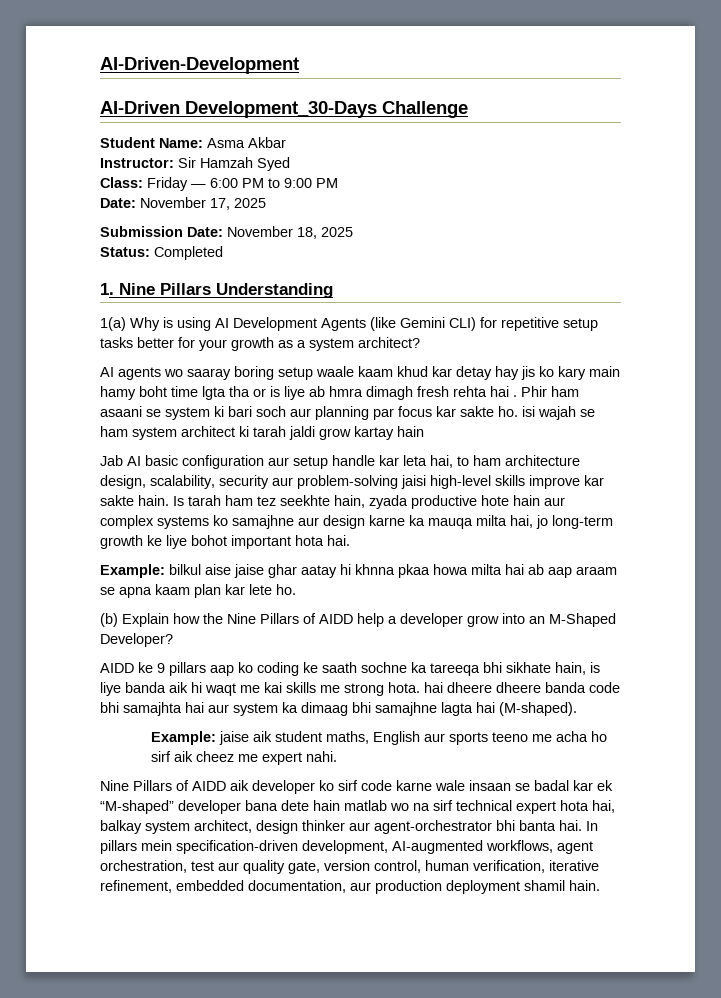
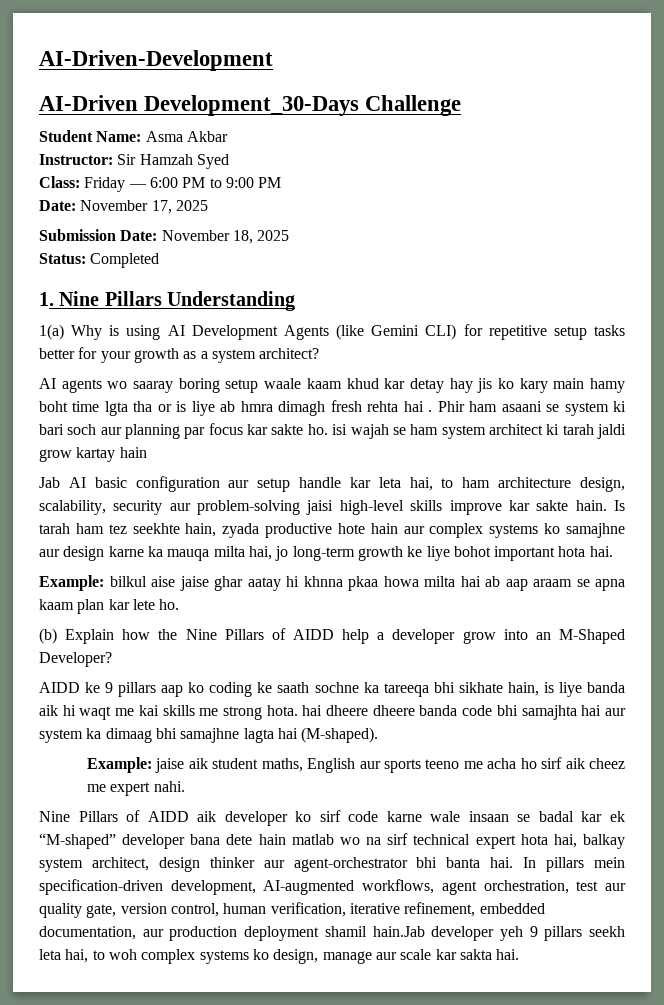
[569,880,600,891] hain. -> [372,926,625,941] [39,949,520,964] hain.Jab developer yeh 9 pillars seekh leta hai, to woh complex systems ko design, manage aur scale kar sakta hai.

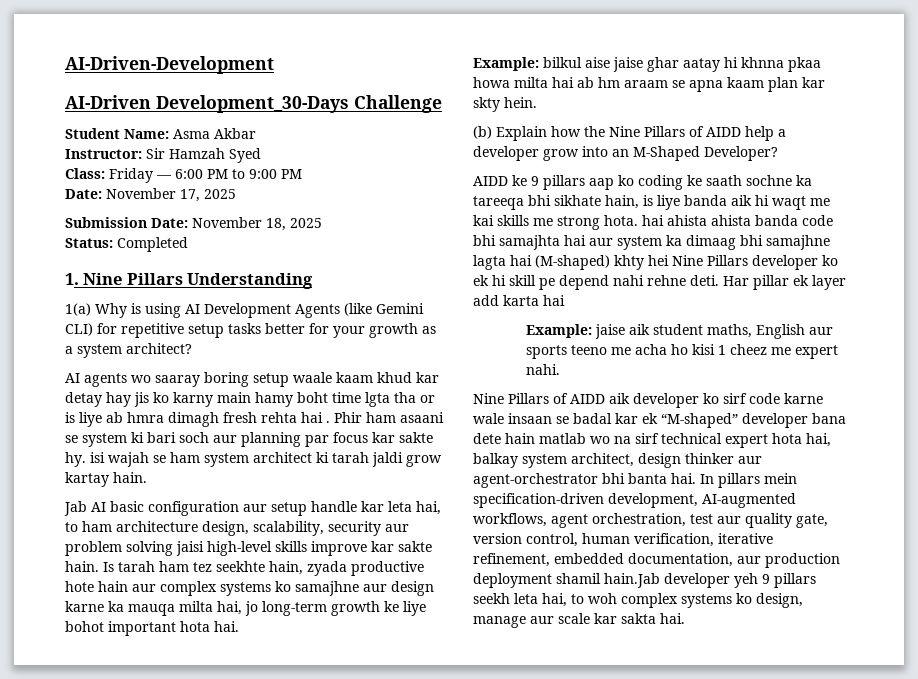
[519,378,548,393] kary -> [173,392,213,407] karny
[307,424,328,435] ho. -> [65,452,86,467] hy.
[119,447,147,458] hain -> [113,472,147,483] hain.
[197,500,301,515] problem-solving -> [65,541,173,556] problem solving
[505,579,528,591] aap -> [598,77,620,88] hm
[132,599,180,610] lete ho. -> [473,97,537,112] skty hein.
[326,705,415,716] dheere dheere -> [667,215,751,226] ahista ahista
[301,727,379,743] (M-shaped). -> [535,255,838,270] [473,275,846,290] [473,295,565,306] (M-shaped) khty hei Nine Pillars developer ko ek hi skill pe depend nahi rehne deti. Har pillar ek layer add karta hai
[541,757,585,769] sirf aik -> [692,344,727,355] kisi 1

